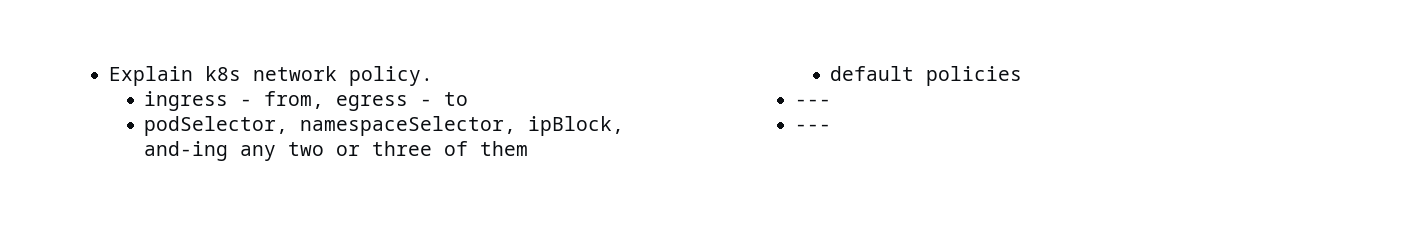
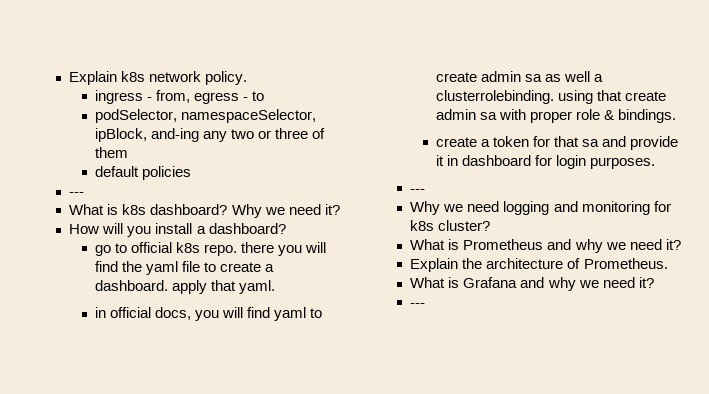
(831, 102) none -> [69,204,340,218] [69,223,286,237] [95,242,327,256] [95,261,275,275] [95,280,276,294] [95,307,323,321] [436,71,604,82] [436,90,667,104] [436,109,677,123] [436,136,679,150] [436,155,656,169] [410,189,426,193] [410,201,671,215] [410,220,491,231] [410,239,681,253] [410,258,668,272] [410,277,654,291] // What is k8s dashboard? Why we need it? // How will you install a dashboard? // go to official k8s repo. there you will find the yaml file to create a dashboard. apply that yaml. // in official docs, you will find yaml to create admin sa as well a clusterrolebinding. using that create admin sa with proper role & bindings. // create a token for that sa and provide it in dashboard for login purposes. // --- // Why we need logging and monitoring for k8s cluster? // What is Prometheus and why we need it? // Explain the architecture of Prometheus. // What is Grafana and why we need it?

